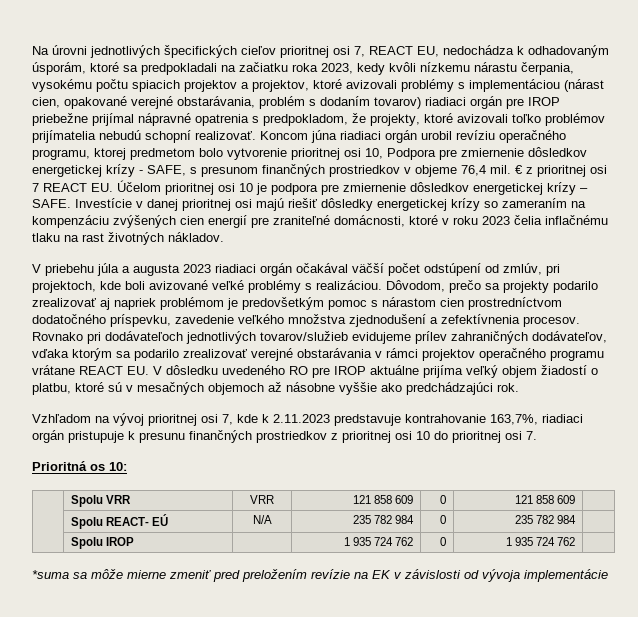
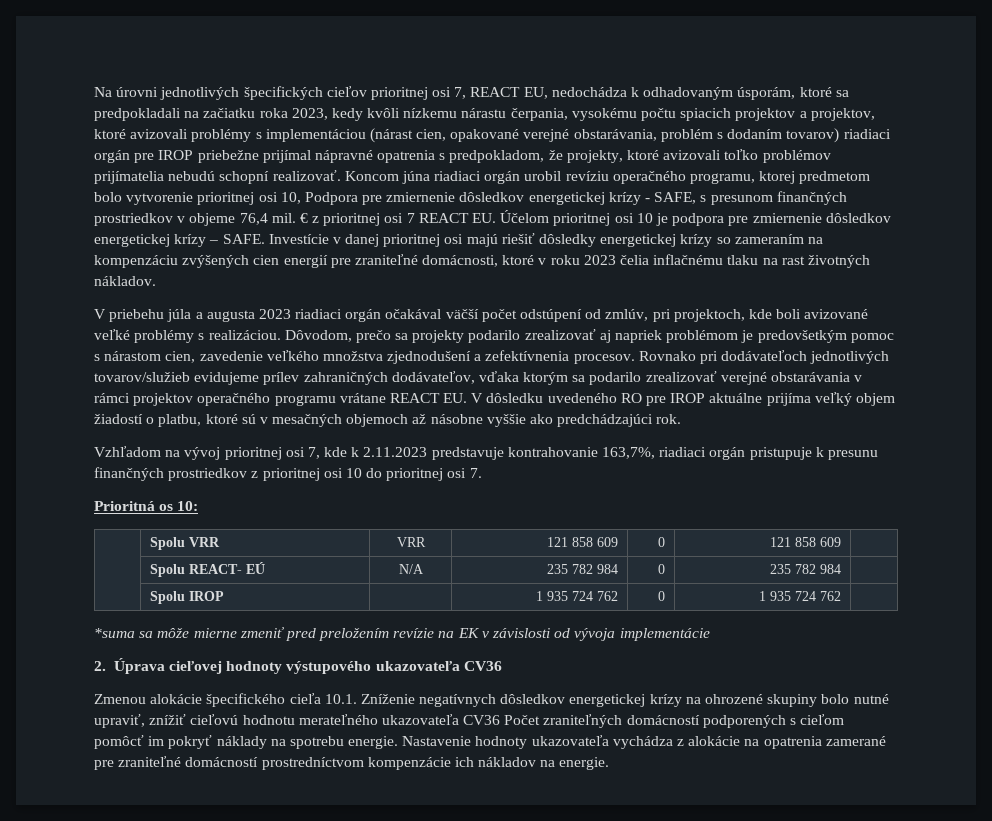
[440,297,562,310] [32,314,171,327] cien prostredníctvom dodatočného príspevku, -> [165,351,196,363] cien,
(608, 575) none -> [94,658,502,674] [94,693,889,707] [94,714,845,728] [94,735,886,749] [94,756,610,770] // 2. Úprava cieľovej hodnoty výstupového ukazovateľa CV36 // Zmenou alokácie špecifického cieľa 10.1. Zníženie negatívnych dôsledkov energetickej krízy na ohrozené skupiny bolo nutné upraviť, znížiť cieľovú hodnotu merateľného ukazovateľa CV36 Počet zraniteľných domácností podporených s cieľom pomôcť im pokryť náklady na spotrebu energie. Nastavenie hodnoty ukazovateľa vychádza z alokácie na opatrenia zamerané pre zraniteľné domácností prostredníctvom kompenzácie ich nákladov na energie.

